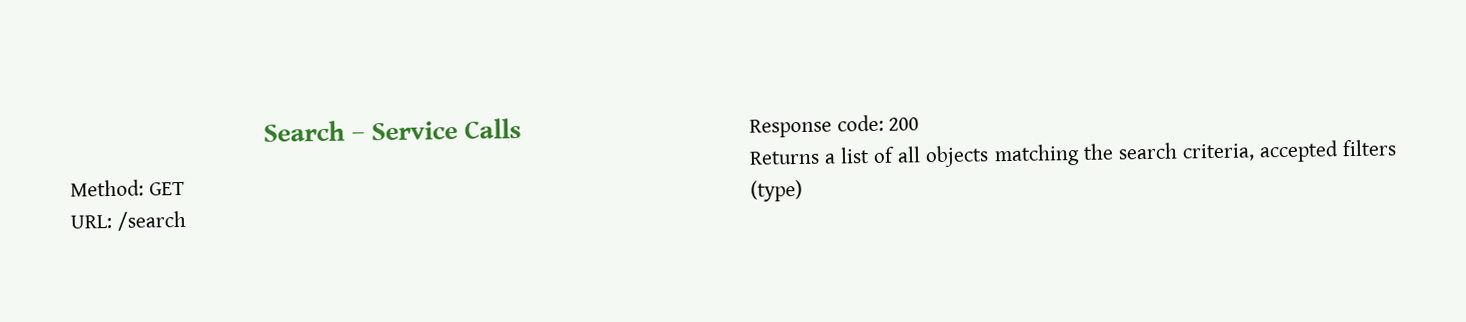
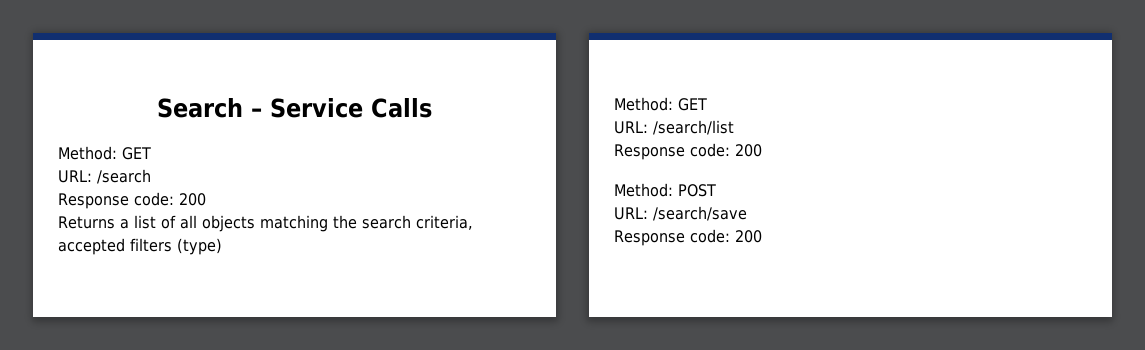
(803, 190) none -> [614,97,707,111] [614,120,734,135] [614,143,762,160] [614,183,716,197] [614,206,747,221] [614,229,762,246] // Method: GET // URL: /search/list // Response code: 200 // Method: POST // URL: /search/save // Response code: 200

